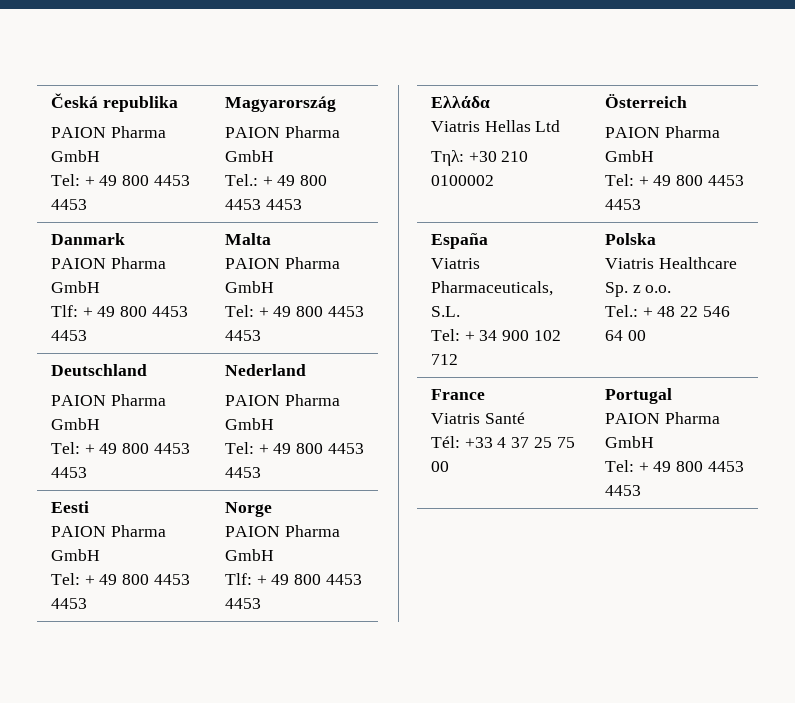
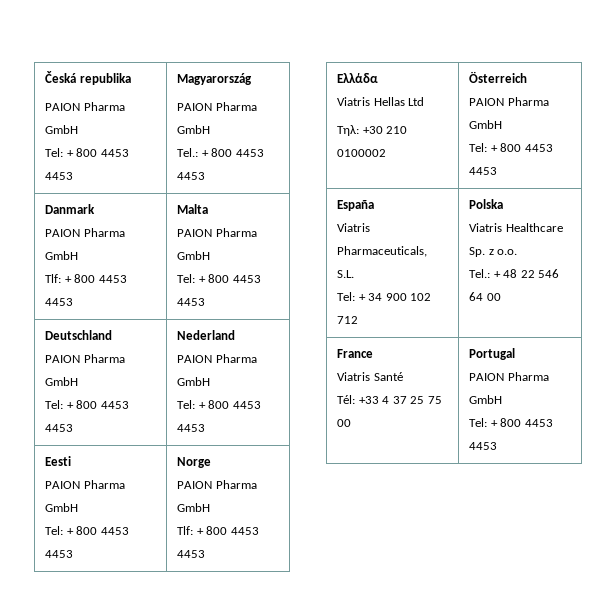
[99,175,118,186] 49 -> (74, 153) none
[277,175,296,186] 49 -> (209, 153) none
[97,306,116,317] 49 -> (72, 279) none
[273,306,292,317] 49 -> (206, 279) none
[99,443,118,454] 49 -> (74, 405) none
[273,443,292,454] 49 -> (206, 405) none
[99,574,118,585] 49 -> (74, 531) none
[271,574,290,585] 49 -> (204, 531) none
[653,175,672,186] 49 -> (498, 148) none
[653,461,672,472] 49 -> (498, 423) none

